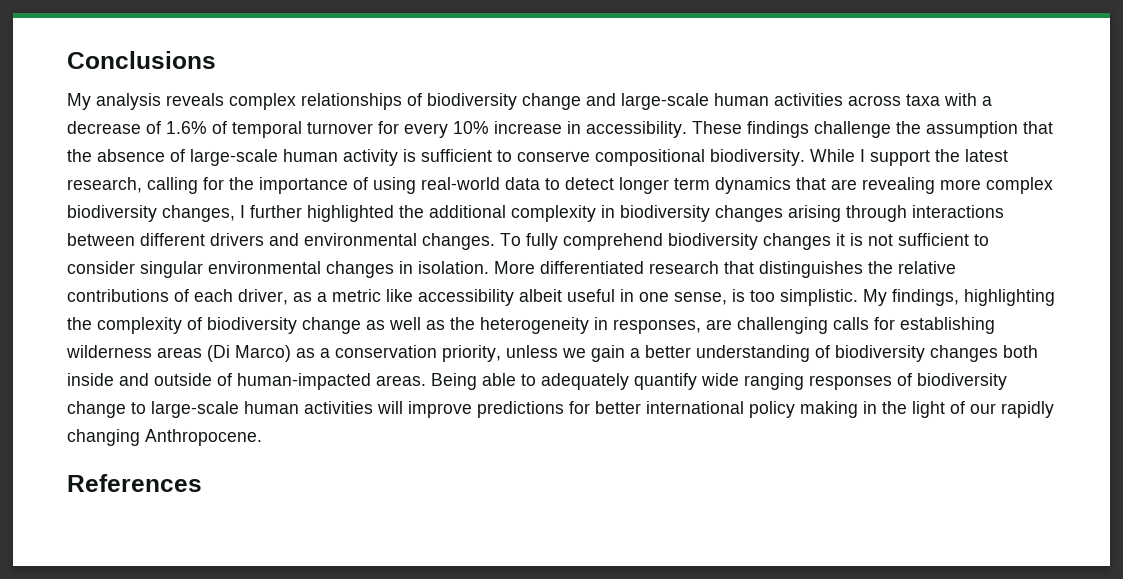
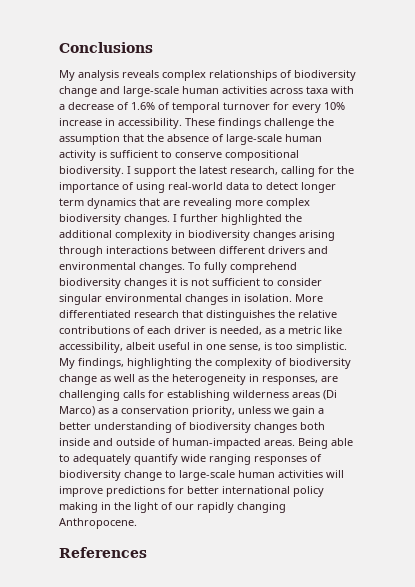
[810,149,855,162] While -> (124, 171) none
[162,205,235,222] changes, -> [124,214,170,225] changes.
[238,289,288,305] driver, -> [174,326,262,335] driver is needed,
[418,289,514,306] accessibility -> [59,342,123,353] accessibility,

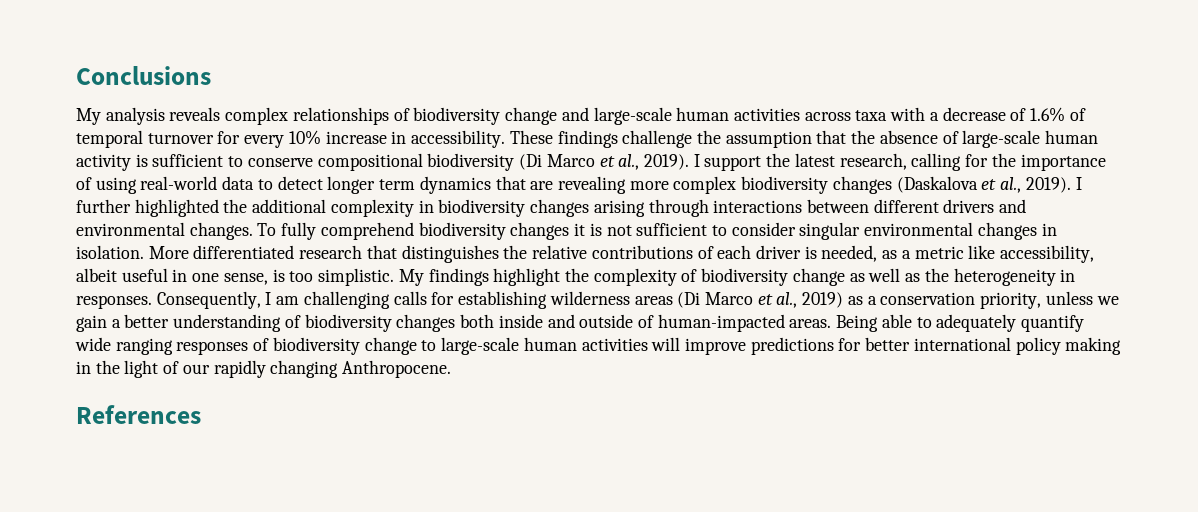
[59,166,124,177] biodiversity. -> [427,153,689,171] biodiversity (Di Marco et al., 2019).
[124,214,170,225] changes. -> [832,176,1071,194] changes (Daskalova et al., 2019).
[78,358,192,369] findings, highlighting -> [428,268,561,286] findings highlight
[262,376,338,385] responses, are -> [76,291,300,309] responses. Consequently, I am
[59,406,95,416] Marco) -> [704,292,844,308] Marco et al., 2019)

